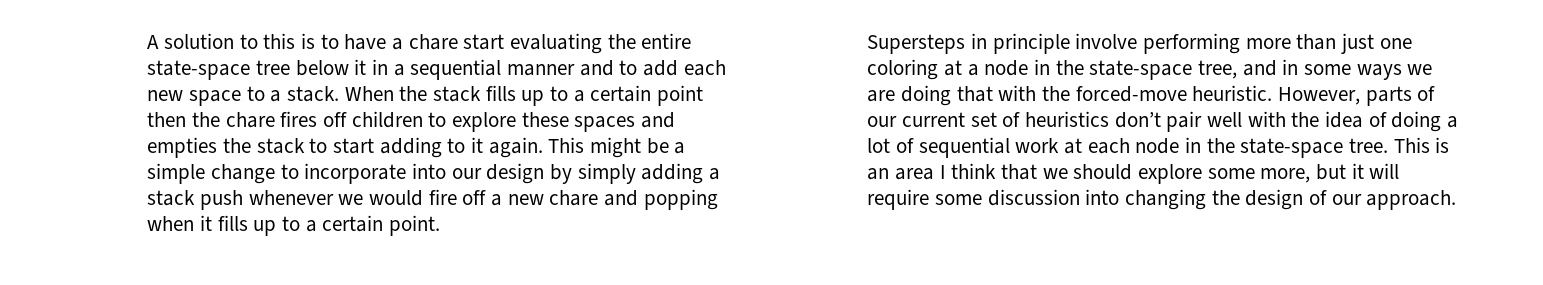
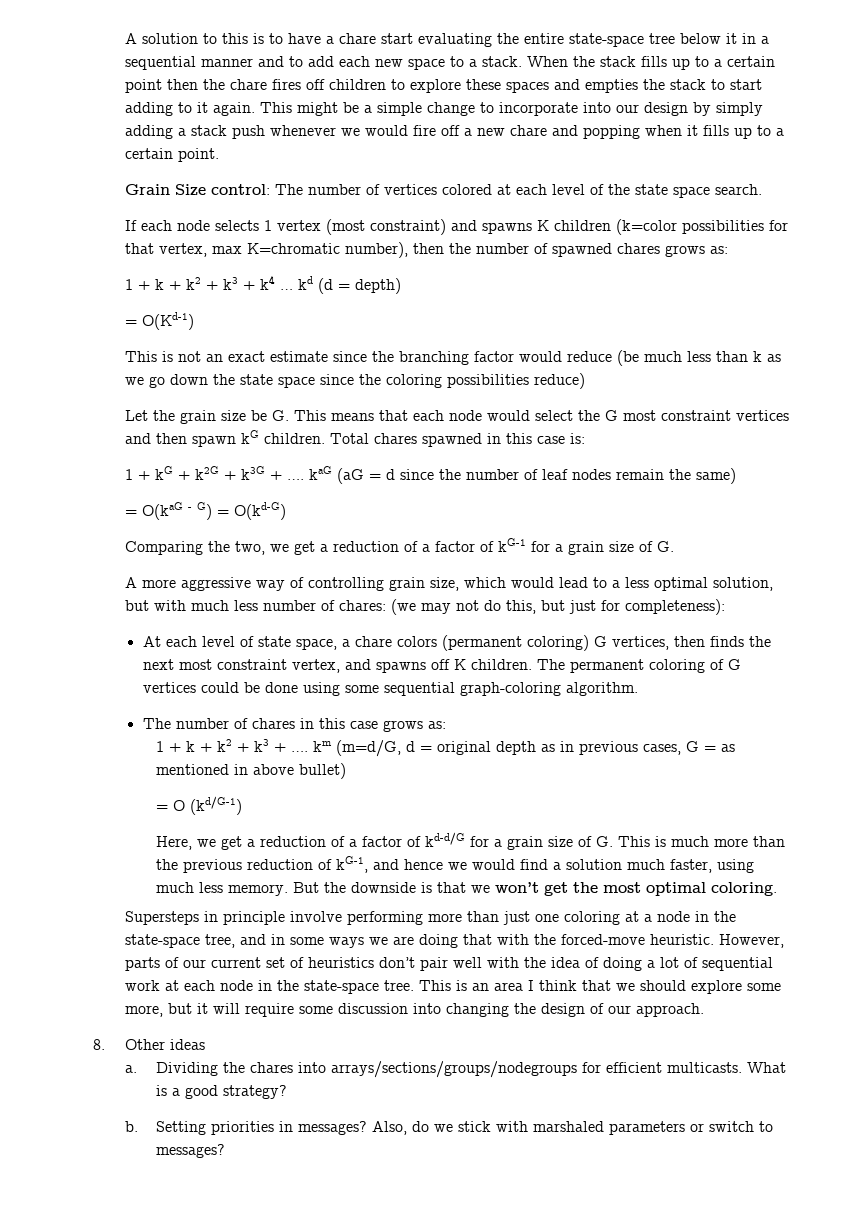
(440, 225) none -> [124,184,762,198] [124,219,788,235] [124,242,728,258] [124,275,401,294] [124,312,194,330] [124,350,781,366] [124,373,585,389] [124,410,789,424] [124,430,585,447] [124,466,736,484] [124,502,286,520] [124,538,674,555] [124,577,773,591] [124,599,725,615] [142,635,771,651] [142,659,741,673] [142,682,638,696] [142,718,446,732] [156,739,736,757] [156,763,347,779] [156,796,243,815] [156,832,786,850] [156,856,755,873] [156,882,778,896] // Grain Size control: The number of vertices colored at each level of the state space search. // If each node selects 1 vertex (most constraint) and spawns K children (k=color possibilities for that vertex, max K=chromatic number), then the number of spawned chares grows as: // 1 + k + k2 + k3 + k4 … kd (d = depth) // = O(Kd-1) // This is not an exact estimate since the branching factor would reduce (be much less than k as we go down the state space since the coloring possibilities reduce) // Let the grain size be G. This means that each node would select the G most constraint vertices and then spawn kG children. Total chares spawned in this case is: // 1 + kG + k2G + k3G + …. kaG (aG = d since the number of leaf nodes remain the same) // = O(kaG - G) = O(kd-G) // Comparing the two, we get a reduction of a factor of kG-1 for a grain size of G. // A more aggressive way of controlling grain size, which would lead to a less optimal solution, but with much less number of chares: (we may not do this, but just for completeness): // At each level of state space, a chare colors (permanent coloring) G vertices, then finds the next most constraint vertex, and spawns off K children. The permanent coloring of G vertices could be done using some sequential graph-coloring algorithm. // The number of chares in this case grows as: // 1 + k + k2 + k3 + …. km (m=d/G, d = original depth as in previous cases, G = as mentioned in above bullet) // = O (kd/G-1) // Here, we get a reduction of a factor of kd-d/G for a grain size of G. This is much more than the previous reduction of kG-1, and hence we would find a solution much faster, using much less memory. But the downside is that we won’t get the most optimal coloring.
(1457, 200) none -> [93,1039,205,1050] [124,1061,787,1078] [156,1085,288,1099] [124,1121,774,1135] [156,1144,226,1158] // 8. Other ideas // a. Dividing the chares into arrays/sections/groups/nodegroups for efficient multicasts. What is a good strategy? // b. Setting priorities in messages? Also, do we stick with marshaled parameters or switch to messages?

